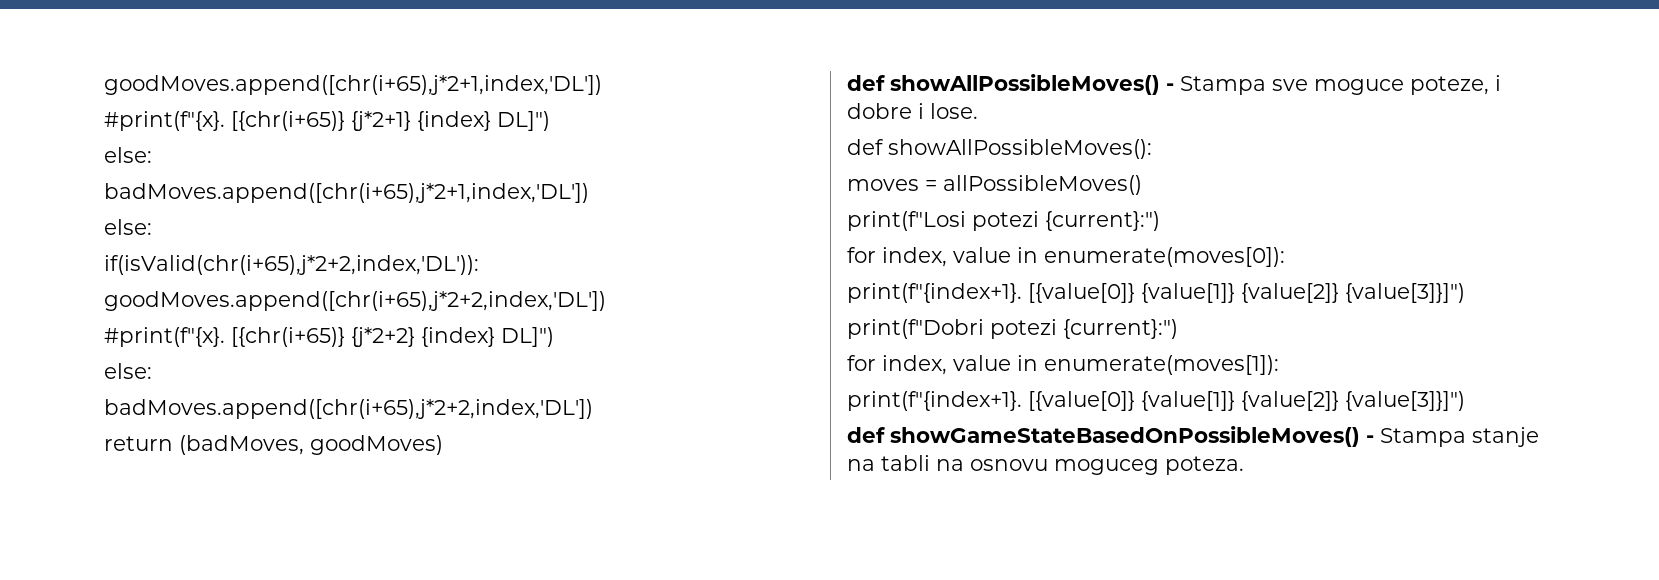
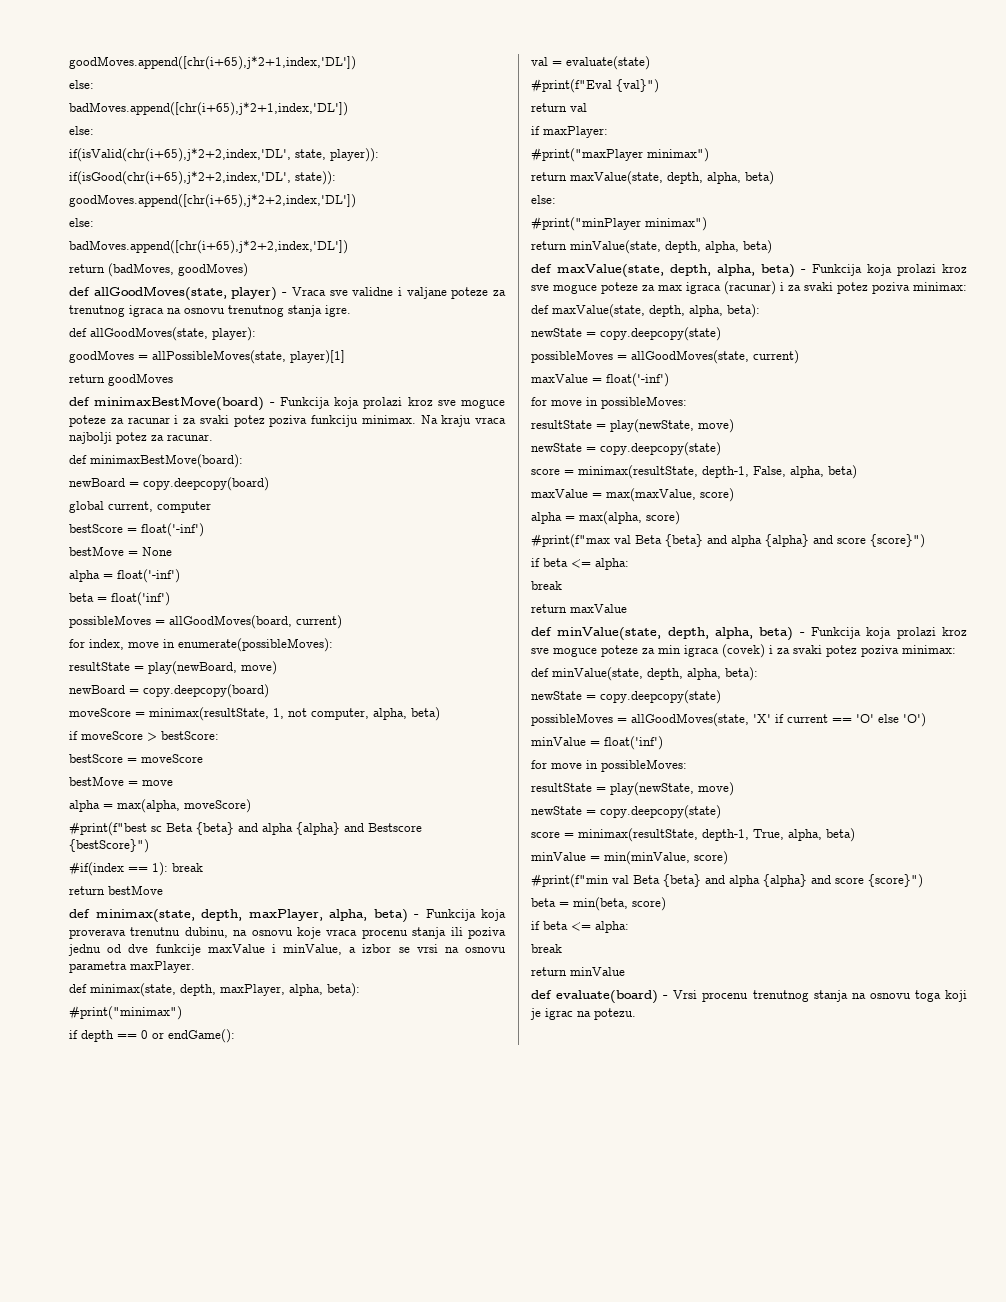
[104,111,550,131] [104,147,152,163] [104,183,589,203] [104,219,152,235] [104,255,479,275] [104,291,606,311] [104,327,554,347] #print(f"{x}. [{chr(i+65)} {j*2+1} {index} DL]") // else: // badMoves.append([chr(i+65),j*2+1,index,'DL']) // else: // if(isValid(chr(i+65),j*2+2,index,'DL')): // goodMoves.append([chr(i+65),j*2+2,index,'DL']) // #print(f"{x}. [{chr(i+65)} {j*2+2} {index} DL]") -> [69,80,94,89] [69,102,348,116] [69,126,94,135] [69,148,379,162] [69,171,336,185] [69,194,356,208] else: // badMoves.append([chr(i+65),j*2+1,index,'DL']) // else: // if(isValid(chr(i+65),j*2+2,index,'DL', state, player)): // if(isGood(chr(i+65),j*2+2,index,'DL', state)): // goodMoves.append([chr(i+65),j*2+2,index,'DL'])
[890,74,1501,95] [847,103,978,119] [847,139,1152,159] [847,175,1142,195] [847,211,1160,231] [847,247,1285,267] [847,283,1465,303] [847,319,1178,339] [847,355,1279,375] [847,391,1465,411] [847,426,1539,447] [847,455,1244,475] showAllPossibleMoves() - Stampa sve moguce poteze, i dobre i lose. // def showAllPossibleMoves(): // moves = allPossibleMoves() // print(f"Losi potezi {current}:") // for index, value in enumerate(moves[0]): // print(f"{index+1}. [{value[0]} {value[1]} {value[2]} {value[3]}]") // print(f"Dobri potezi {current}:") // for index, value in enumerate(moves[1]): // print(f"{index+1}. [{value[0]} {value[1]} {value[2]} {value[3]}]") // def showGameStateBasedOnPossibleMoves() - Stampa stanje na tabli na osnovu moguceg poteza. -> [93,286,506,301] [69,305,351,317] [69,327,256,341] [69,350,345,364] [69,373,173,386] [69,396,505,411] [69,415,506,427] [69,432,213,444] [69,454,243,468] [69,477,269,491] [69,501,211,513] [69,523,204,537] [69,546,172,556] [69,569,180,583] [69,592,170,606] [69,615,342,629] [69,638,333,652] [69,661,277,675] [69,684,269,698] [69,707,440,721] [69,731,219,741] [69,754,203,763] [69,776,173,786] [69,799,251,813] [69,822,422,836] [69,839,149,853] [69,862,203,876] [69,885,163,895] [69,909,506,923] [69,927,506,939] [68,944,507,956] [69,961,195,973] [69,983,360,997] [69,1006,182,1020] [69,1029,235,1043] [531,56,650,70] [531,79,659,93] [531,103,587,112] [531,126,608,138] [531,148,709,162] [531,171,774,185] [531,195,556,204] [531,217,707,231] [531,240,772,254] [531,264,967,278] [531,281,967,295] [531,304,760,318] [531,327,721,341] [531,350,799,364] [531,373,669,387] [531,396,687,409] [531,419,734,433] [531,442,721,456] [531,465,857,479] [531,488,734,502] [531,511,680,525] [531,534,925,548] [531,558,629,570] [531,581,562,590] [531,604,627,613] [531,627,967,641] [531,644,956,658] [531,667,758,681] [531,690,721,704] [531,713,926,727] [531,736,663,750] [531,759,687,772] [531,782,734,796] [531,805,721,819] [531,828,855,842] [531,851,728,865] [531,874,923,888] [531,897,666,911] [531,921,629,933] [531,944,562,953] [531,967,625,976] [531,990,968,1004] [530,1008,636,1020] allGoodMoves(state, player) - Vraca sve validne i valjane poteze za trenutnog igraca na osnovu trenutnog stanja igre. // def allGoodMoves(state, player): // goodMoves = allPossibleMoves(state, player)[1] // return goodMoves // def minimaxBestMove(board) - Funkcija koja prolazi kroz sve moguce poteze za racunar i za svaki potez poziva funkciju minimax. Na kraju vraca najbolji potez za racunar. // def minimaxBestMove(board): // newBoard = copy.deepcopy(board) // global current, computer // bestScore = float('-inf') // bestMove = None // alpha = float('-inf') // beta = float('inf') // possibleMoves = allGoodMoves(board, current) // for index, move in enumerate(possibleMoves): // resultState = play(newBoard, move) // newBoard = copy.deepcopy(board) // moveScore = minimax(resultState, 1, not computer, alpha, beta) // if moveScore > bestScore: // bestScore = moveScore // bestMove = move // alpha = max(alpha, moveScore) // #print(f"best sc Beta {beta} and alpha {alpha} and Bestscore {bestScore}") // #if(index == 1): break // return bestMove // def minimax(state, depth, maxPlayer, alpha, beta) - Funkcija koja proverava trenutnu dubinu, na osnovu koje vraca procenu stanja ili poziva jednu od dve funkcije maxValue i minValue, a izbor se vrsi na osnovu parametra maxPlayer. // def minimax(state, depth, maxPlayer, alpha, beta): // #print("minimax") // if depth == 0 or endGame(): // val = evaluate(state) // #print(f"Eval {val}") // return val // if maxPlayer: // #print("maxPlayer minimax") // return maxValue(state, depth, alpha, beta) // else: // #print("minPlayer minimax") // return minValue(state, depth, alpha, beta) // def maxValue(state, depth, alpha, beta) - Funkcija koja prolazi kroz sve moguce poteze za max igraca (racunar) i za svaki potez poziva minimax: // def maxValue(state, depth, alpha, beta): // newState = copy.deepcopy(state) // possibleMoves = allGoodMoves(state, current) // maxValue = float('-inf') // for move in possibleMoves: // resultState = play(newState, move) // newState = copy.deepcopy(state) // score = minimax(resultState, depth-1, False, alpha, beta) // maxValue = max(maxValue, score) // alpha = max(alpha, score) // #print(f"max val Beta {beta} and alpha {alpha} and score {score}") // if beta <= alpha: // break // return maxValue // def minValue(state, depth, alpha, beta) - Funkcija koja prolazi kroz sve moguce poteze za min igraca (covek) i za svaki potez poziva minimax: // def minValue(state, depth, alpha, beta): // newState = copy.deepcopy(state) // possibleMoves = allGoodMoves(state, 'X' if current == 'O' else 'O') // minValue = float('inf') // for move in possibleMoves: // resultState = play(newState, move) // newState = copy.deepcopy(state) // score = minimax(resultState, depth-1, True, alpha, beta) // minValue = min(minValue, score) // #print(f"min val Beta {beta} and alpha {alpha} and score {score}") // beta = min(beta, score) // if beta <= alpha: // break // return minValue // def evaluate(board) - Vrsi procenu trenutnog stanja na osnovu toga koji je igrac na potezu.

